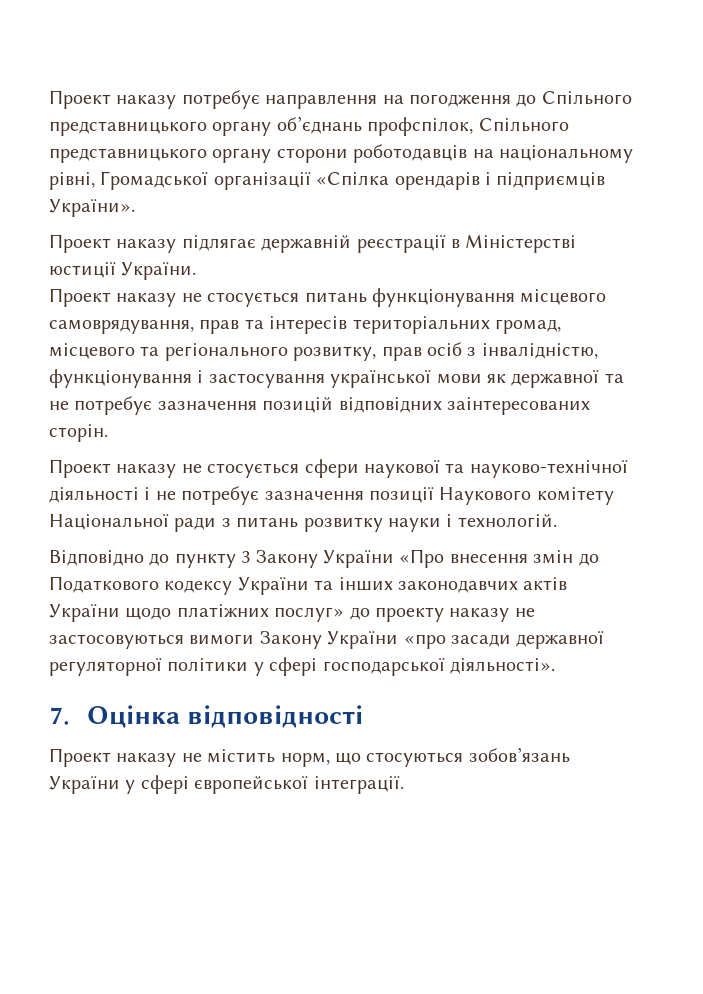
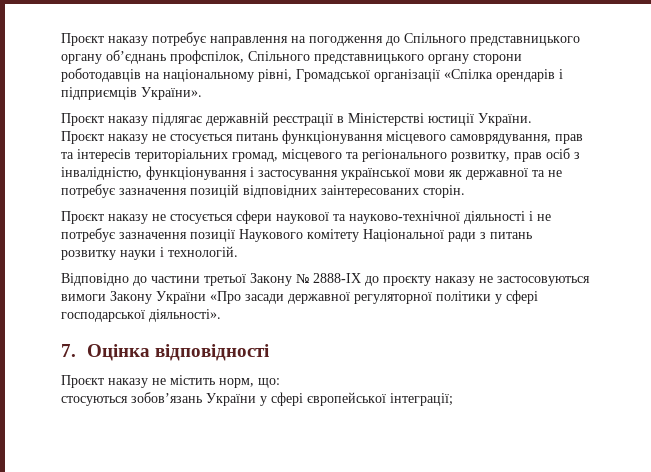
[49,90,111,109] Проект -> [61,33,104,46] Проєкт
[49,234,111,253] Проект -> [61,113,104,126] Проєкт
[49,288,111,307] Проект -> [61,131,104,144] Проєкт
[49,459,111,478] Проект -> [61,211,104,224] Проєкт
[174,549,599,568] [49,576,568,595] [49,604,444,622] пункту 3 Закону України «Про внесення змін до Податкового кодексу України та інших законодавчих актів України щодо платіжних послуг» до проекту -> [151,273,431,286] частини третьої Закону № 2888-ІХ до проєкту
[403,634,446,649] «про -> [210,291,241,304] «Про
[49,748,111,767] Проект -> [61,375,104,388] Проєкт
[335,753,361,765] що -> [258,378,280,388] що: //
[313,776,404,794] інтеграції. -> [390,393,453,406] інтеграції;

